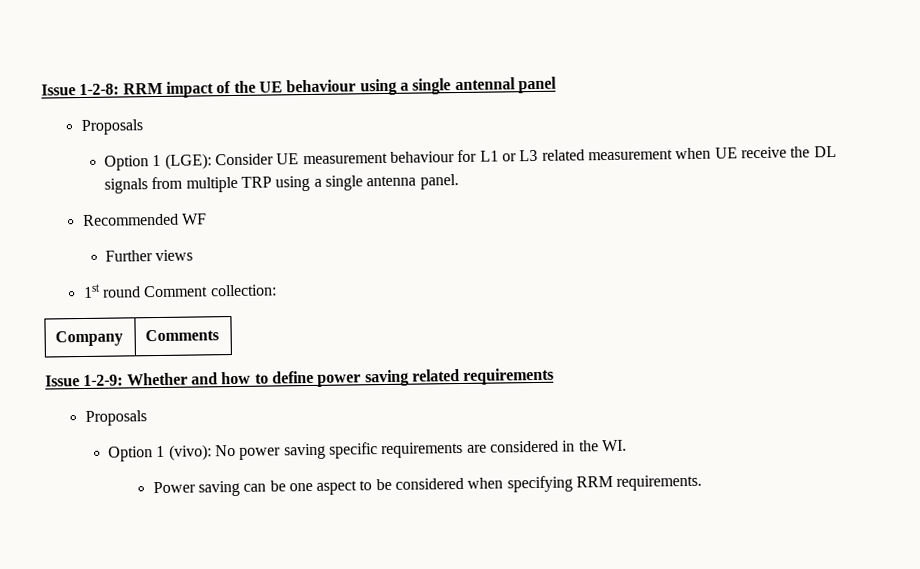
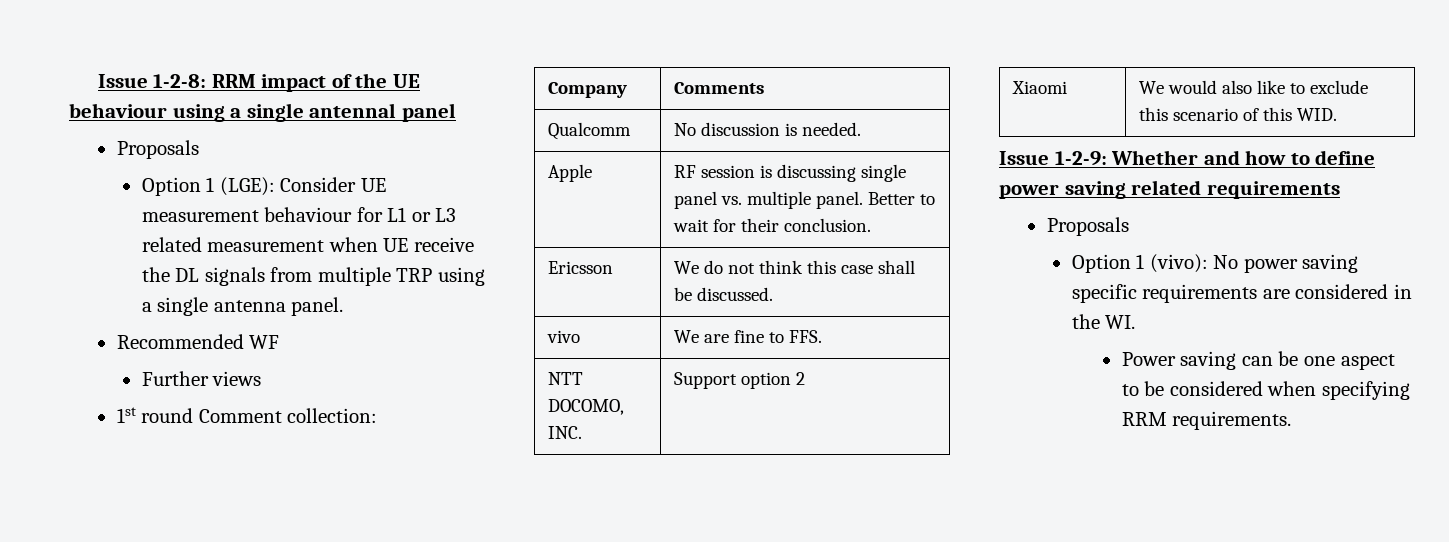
(220, 335) none -> [547,122,631,140] [673,122,861,136] [547,164,592,182] [673,164,906,182] [673,191,935,209] [672,218,871,232] [547,261,613,274] [673,260,915,274] [673,287,773,301] [546,330,580,343] [673,330,822,343] [547,372,583,385] [547,399,624,415] [547,426,582,439] [673,372,805,389] [1011,81,1067,94] [1138,80,1368,94] [1138,107,1337,121] // Qualcomm | No discussion is needed. // Apple | RF session is discussing single panel vs. multiple panel. Better to wait for their conclusion. // Ericsson | We do not think this case shall be discussed. // vivo | We are fine to FFS. // NTT DOCOMO, INC. | Support option 2 // Xiaomi | We would also like to exclude this scenario of this WID.

